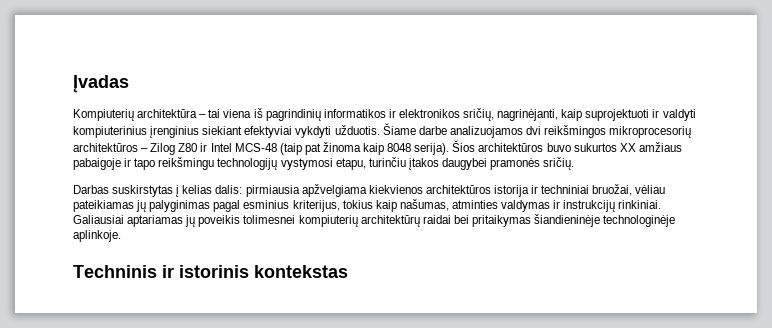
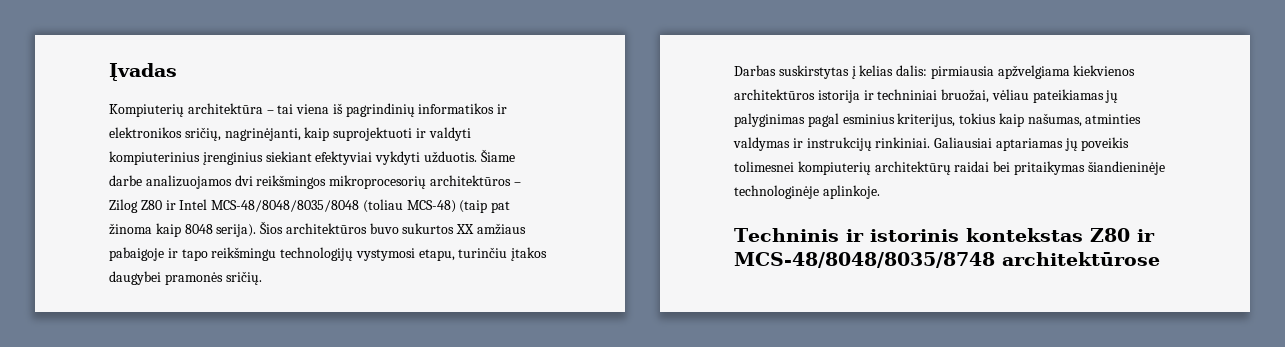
[234,143,277,152] MCS-48 -> [211,199,456,213] MCS-48/8048/8035/8048 (toliau MCS-48)
(348, 271) none -> [1089,228,1155,242] [734,252,1161,268] Z80 ir MCS-48/8048/8035/8748 architektūrose

